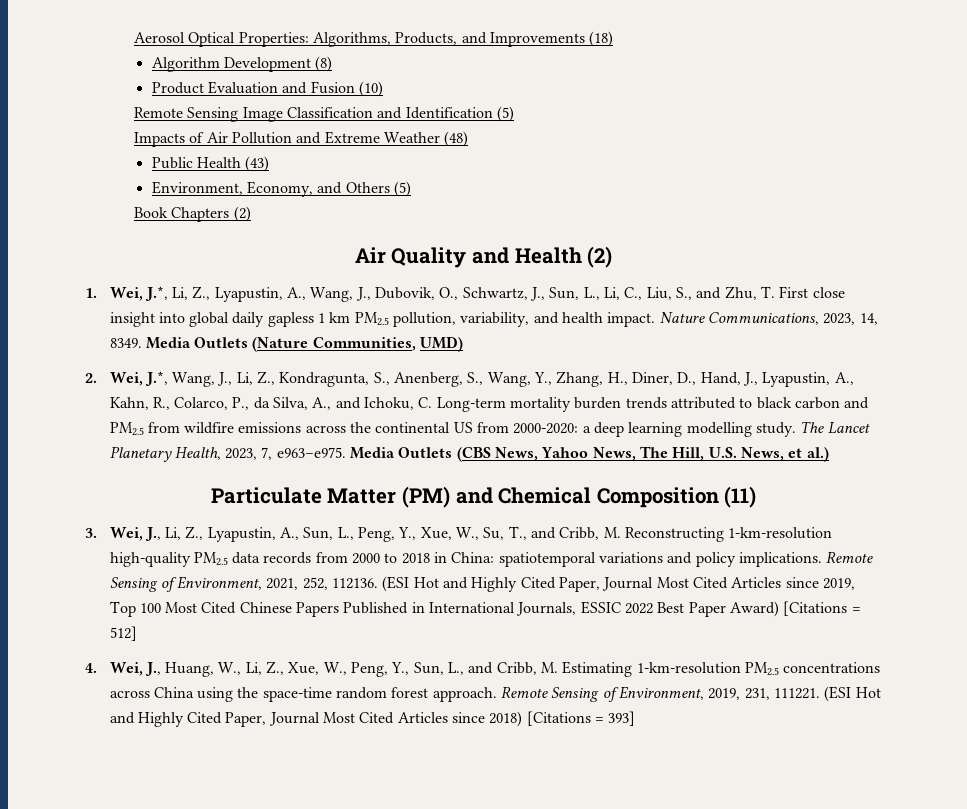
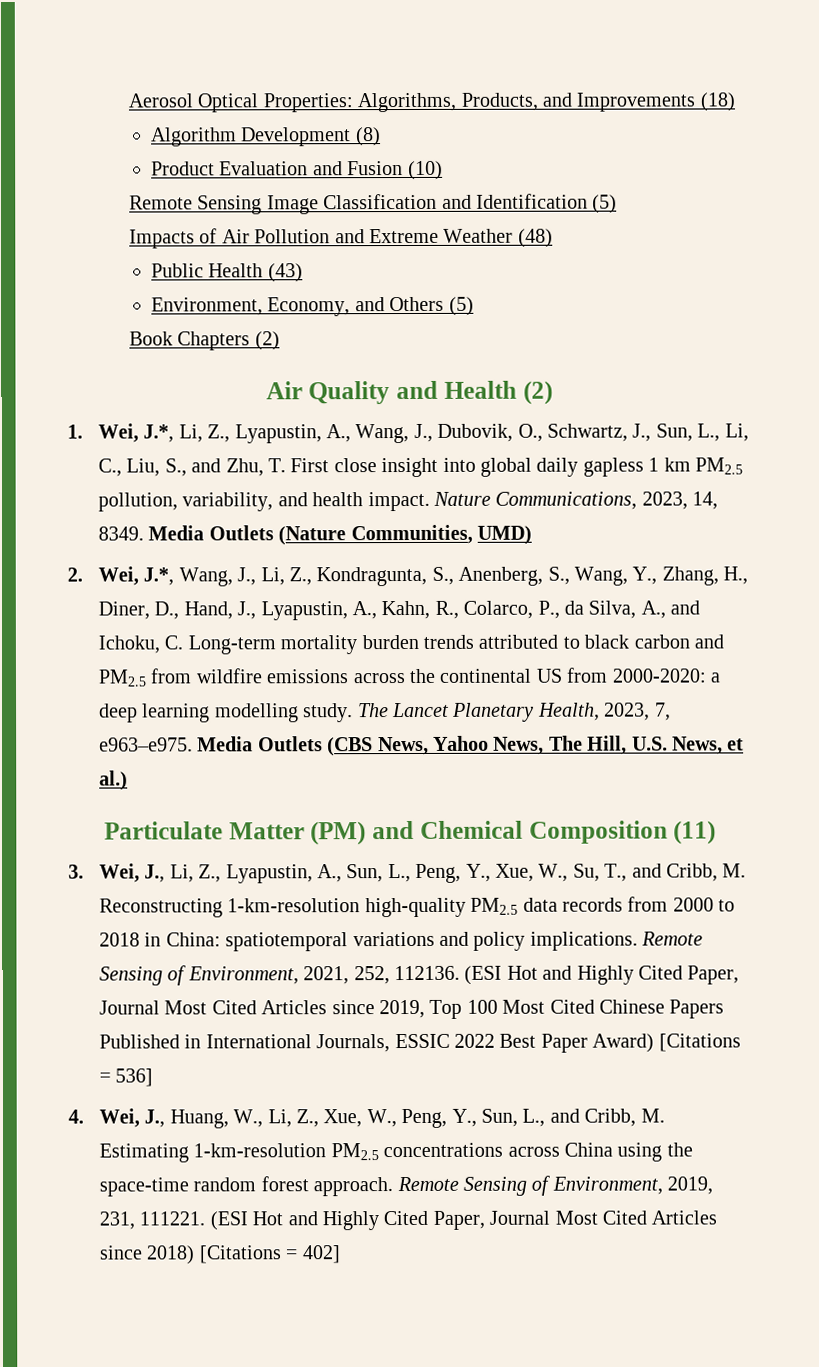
[109,626,137,641] 512] -> [115,1068,154,1087] 536]
[608,711,636,726] 393] -> [301,1245,341,1264] 402]

